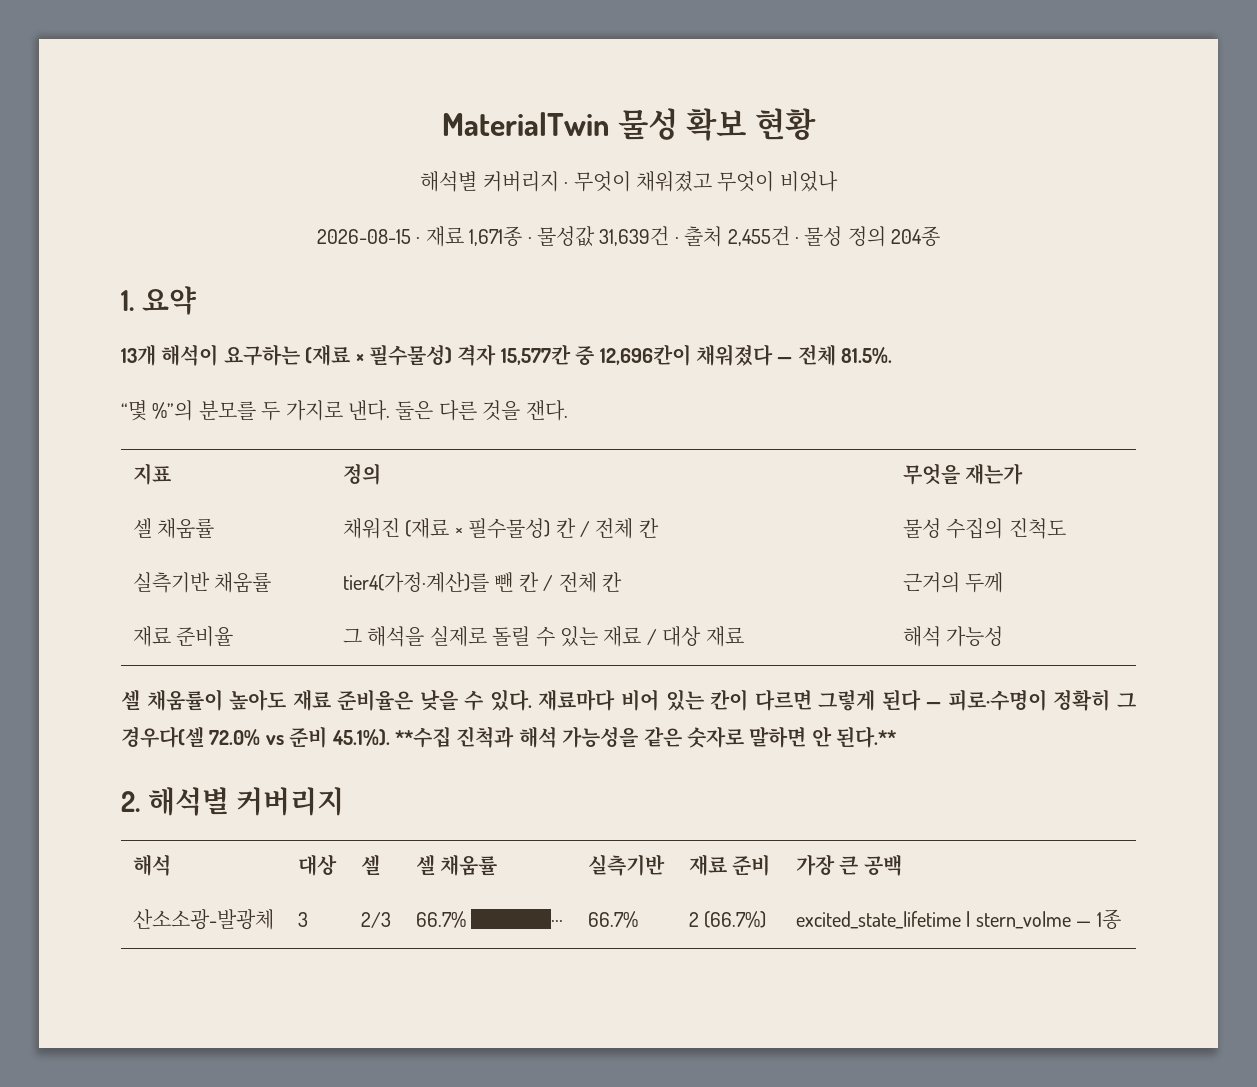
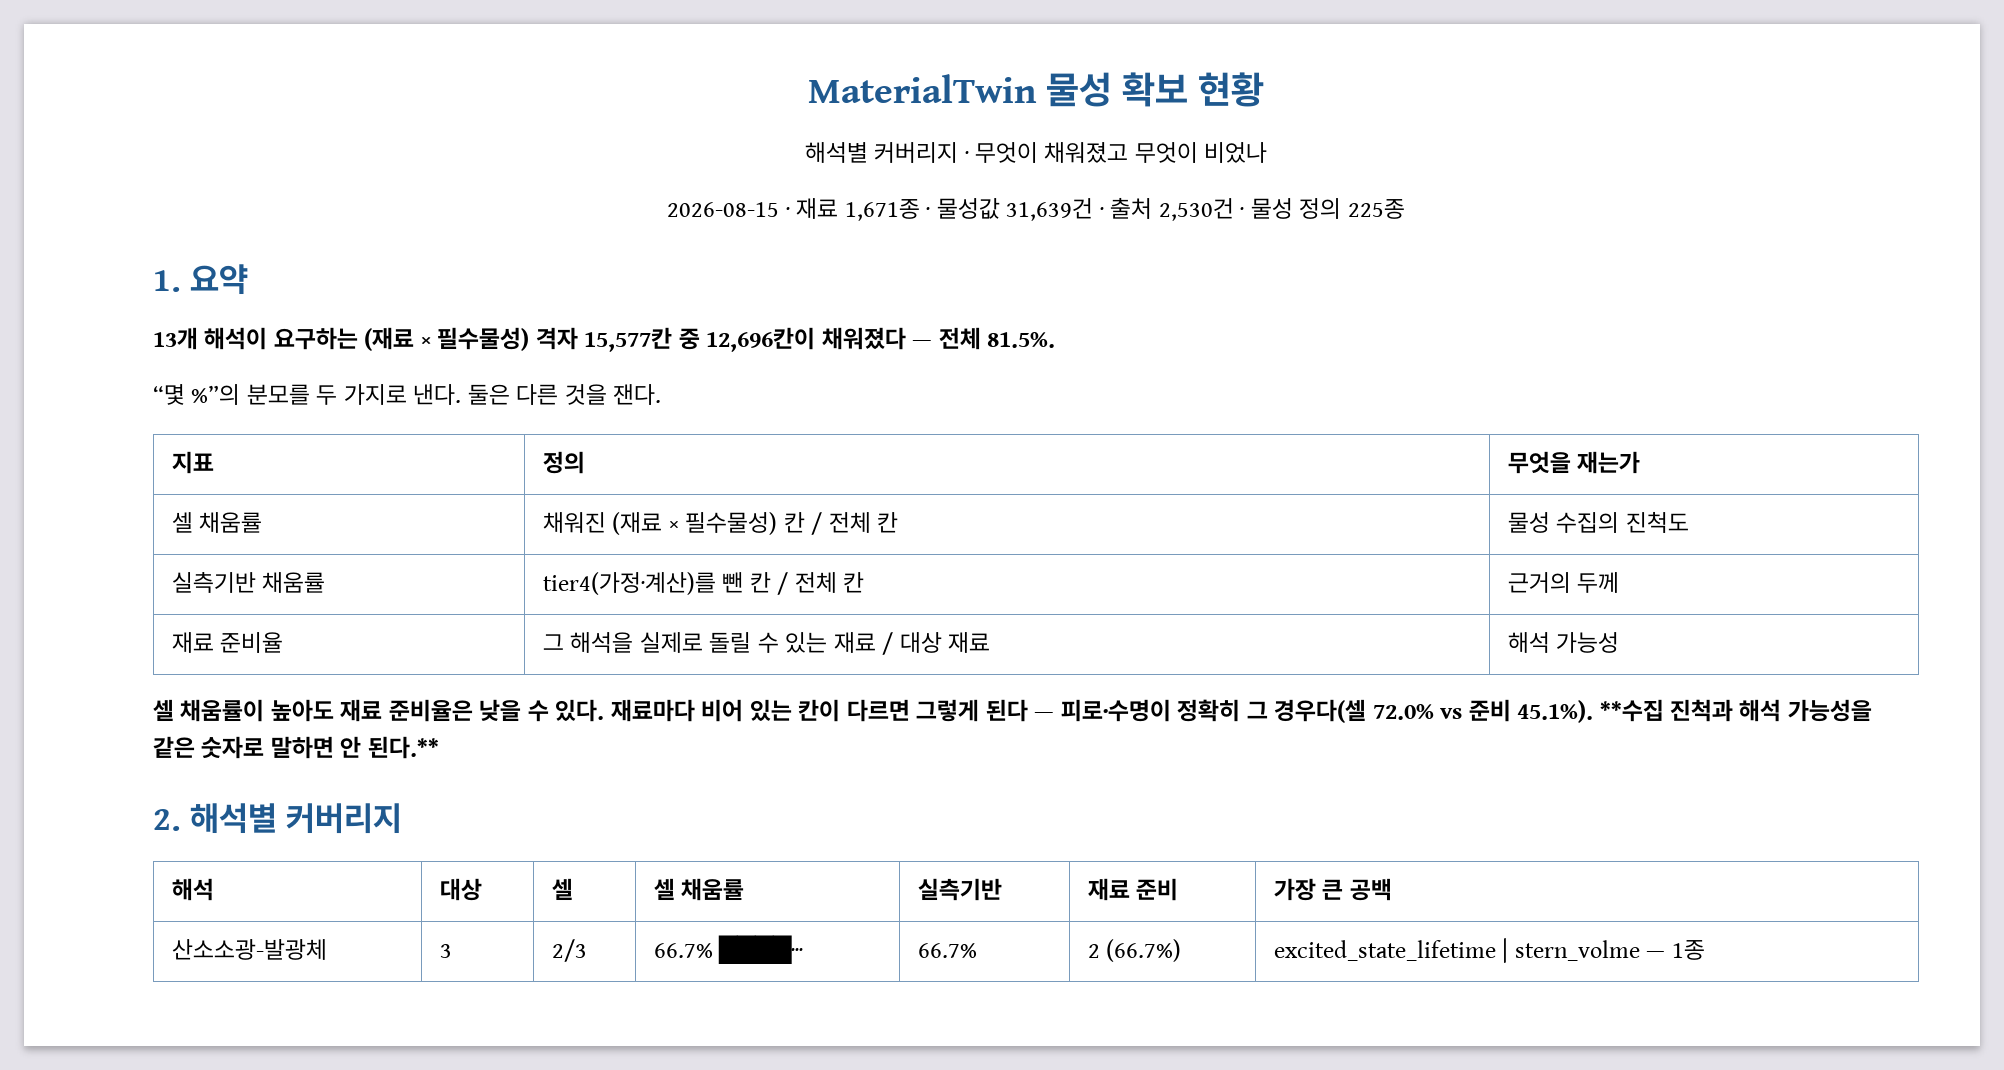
[727,226,790,246] 2,455건 -> [1158,198,1234,221] 2,530건
[891,226,941,247] 204종 -> [1347,199,1405,219] 225종

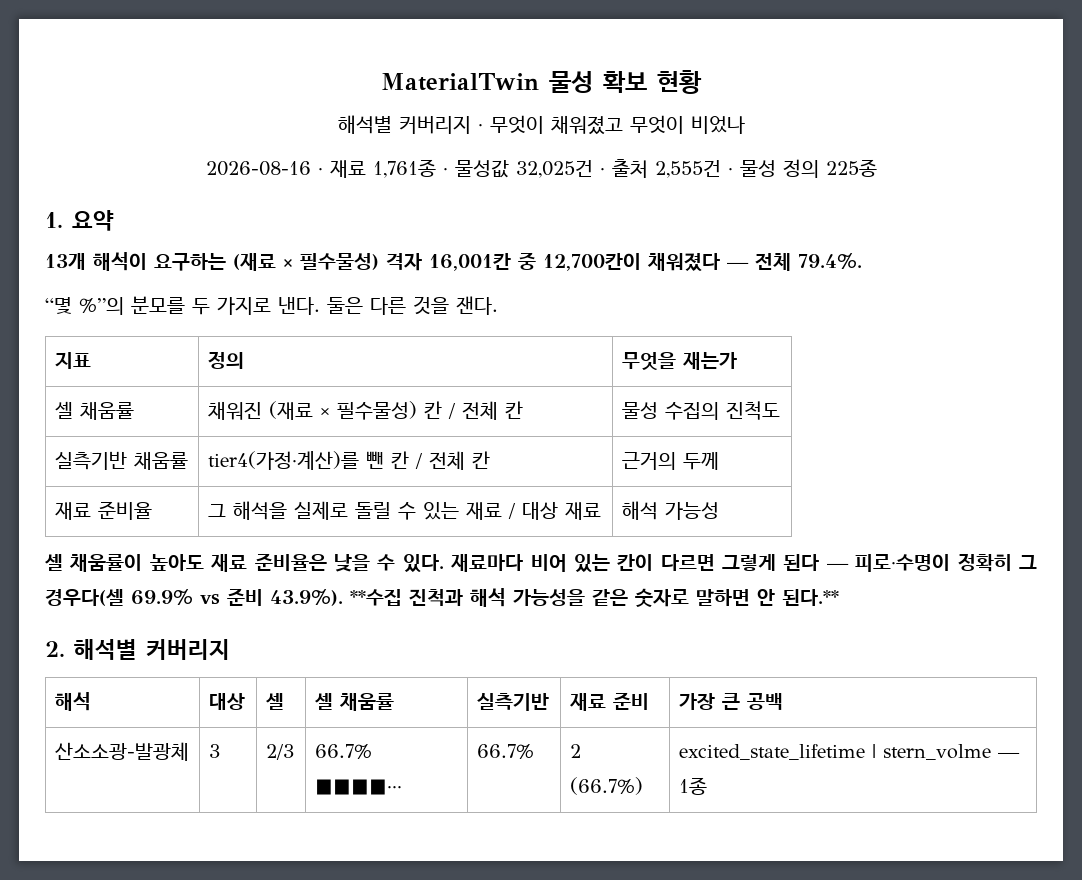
[667,202,780,217] 2026-08-15 -> [205,161,311,176] 2026-08-16
[844,199,920,221] 1,671종 -> [372,159,436,178] 1,761종
[1006,198,1094,221] 31,639건 -> [515,160,593,178] 32,025건
[1158,198,1234,221] 2,530건 -> [654,160,721,178] 2,555건
[584,327,816,352] 15,577칸 중 12,696칸이 -> [429,252,641,271] 16,001칸 중 12,700칸이
[987,332,1056,348] 81.5%. -> [798,253,862,269] 79.4%.
[1372,704,1434,720] 72.0% -> [131,589,193,605] 69.9%
[1517,700,1594,723] 45.1%). -> [270,589,343,606] 43.9%).

